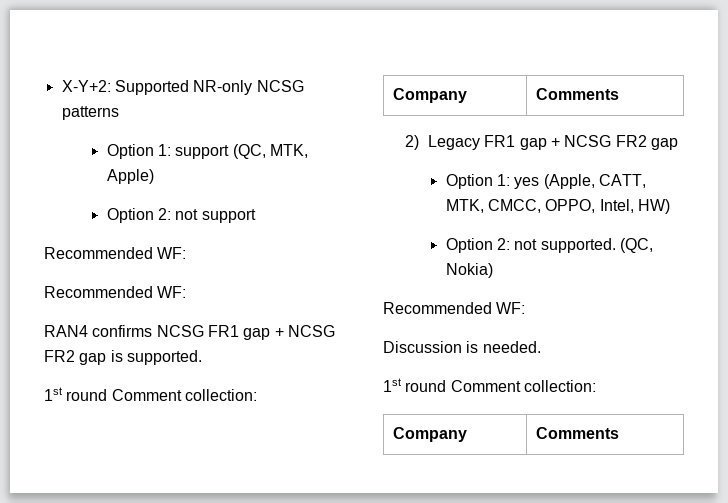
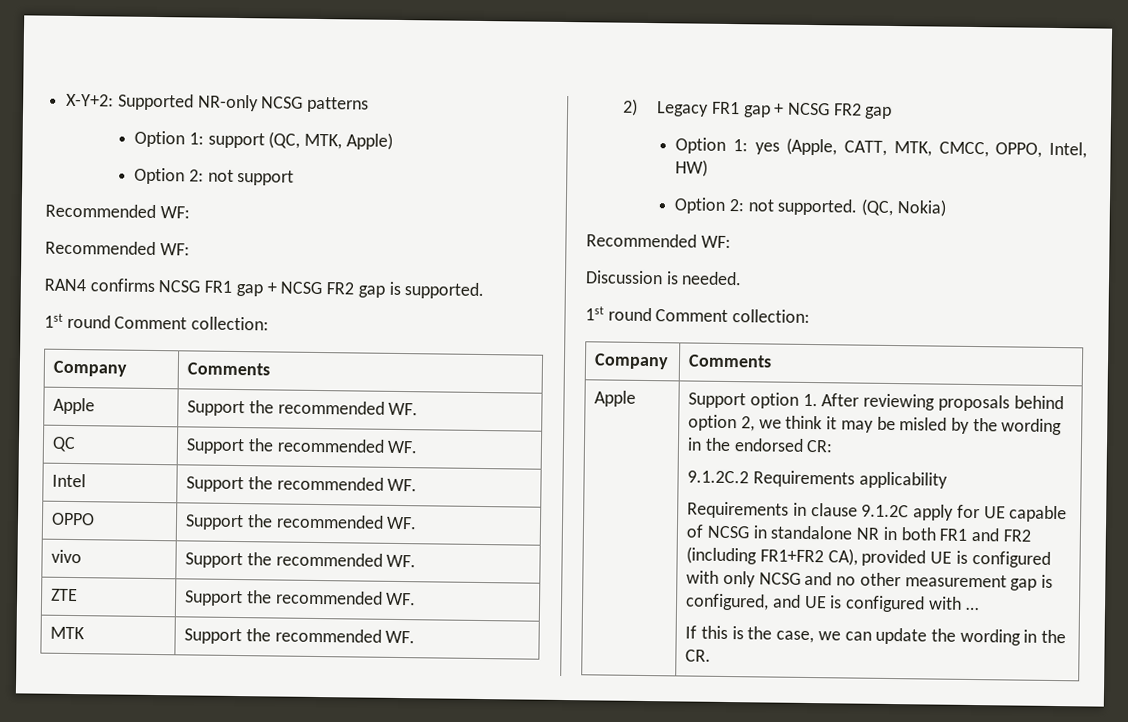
(619, 94) none -> [53,397,96,415] [187,400,419,417] [52,436,77,453] [186,438,419,455] [52,473,87,488] [186,476,418,493] [51,512,96,526] [185,514,418,531] [51,549,83,564] [185,552,417,569] [51,588,79,602] [184,590,417,607] [50,626,86,640] [184,628,416,645] // Apple | Support the recommended WF. // QC | Support the recommended WF. // Intel | Support the recommended WF. // OPPO | Support the recommended WF. // vivo | Support the recommended WF. // ZTE | Support the recommended WF. // MTK | Support the recommended WF.
(619, 433) none -> [594,390,637,407] [688,392,1064,412] [688,414,1063,436] [687,437,834,453] [687,470,948,489] [687,501,1068,523] [686,524,1031,542] [686,546,1051,568] [686,570,1053,591] [685,593,979,613] [685,625,1067,646] [685,649,712,662] // Apple | Support option 1. After reviewing proposals behind option 2, we think it may be misled by the wording in the endorsed CR: // 9.1.2C.2 Requirements applicability // Requirements in clause 9.1.2C apply for UE capable of NCSG in standalone NR in both FR1 and FR2 (including FR1+FR2 CA), provided UE is configured with only NCSG and no other measurement gap is configured, and UE is configured with … // If this is the case, we can update the wording in the CR.

